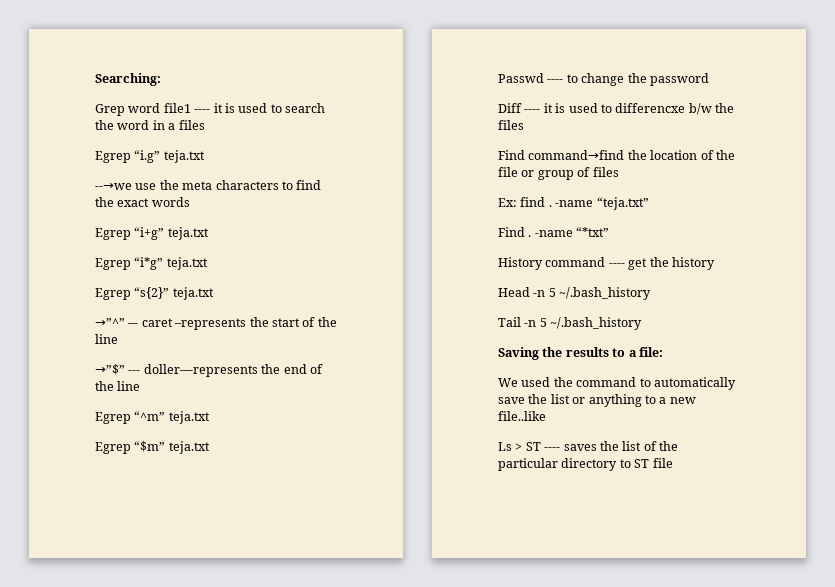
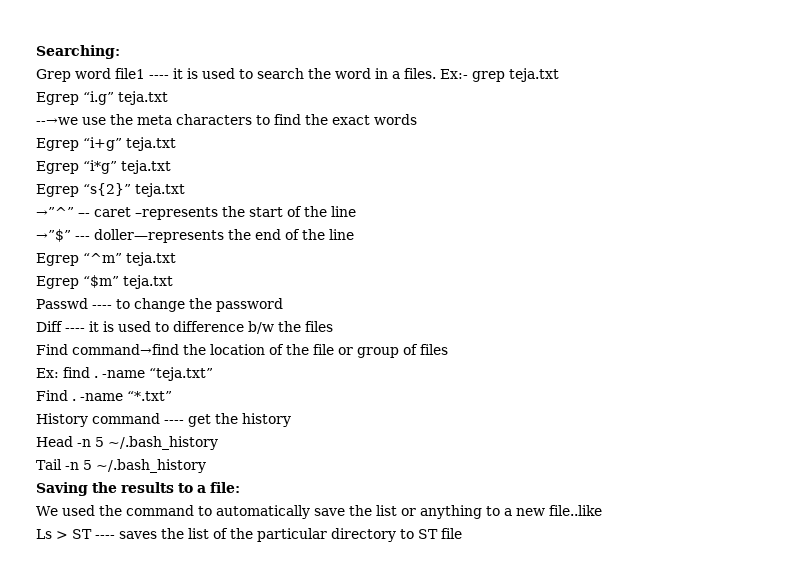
[178,120,205,130] files -> [404,68,559,82] files. Ex:- grep teja.txt
[615,103,686,113] differencxe -> [173,321,244,332] difference
[576,227,610,237] “*txt” -> [127,391,172,401] “*.txt”

